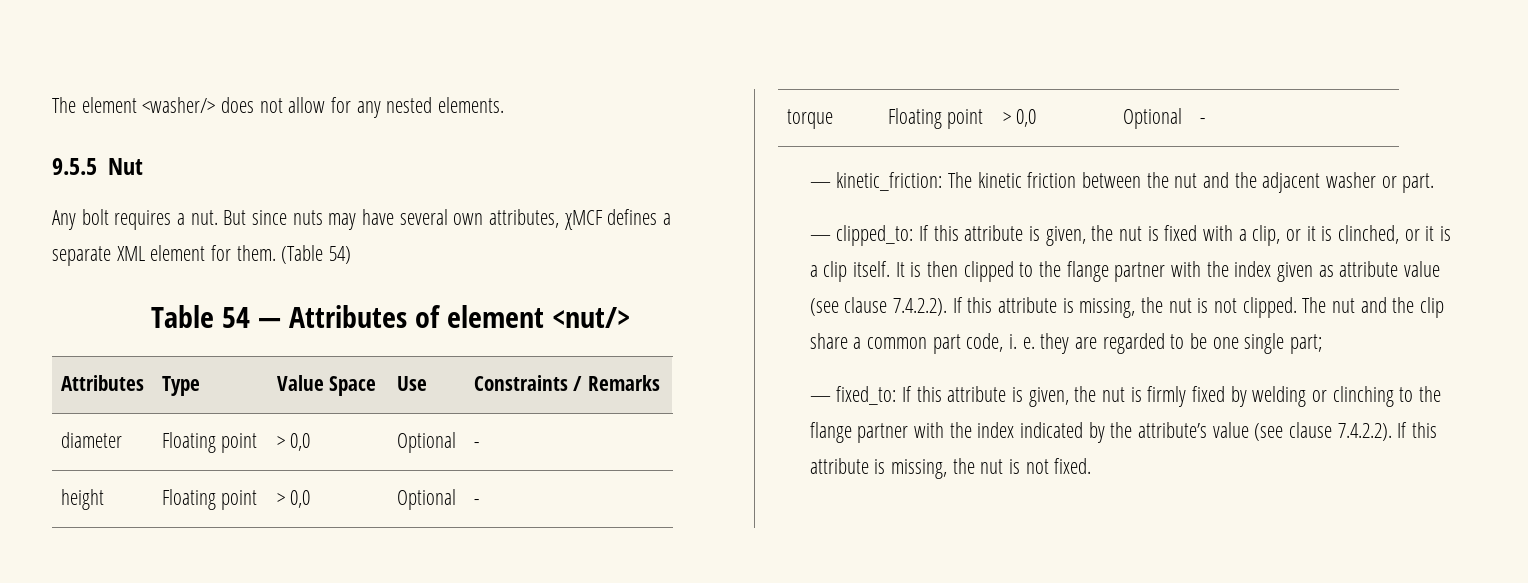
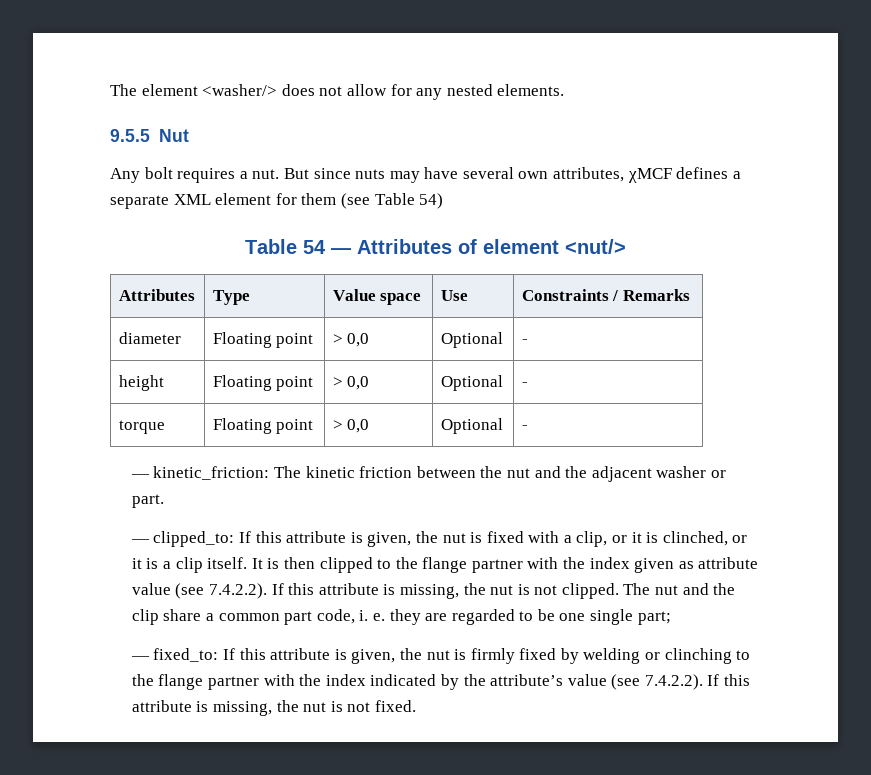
[236,245,324,264] them. (Table -> [301,193,415,209] them (see Table
[329,376,377,396] Space -> [380,293,422,305] space
[844,297,888,313] clause -> (205, 591) none
[1288,422,1332,438] clause -> (641, 682) none

